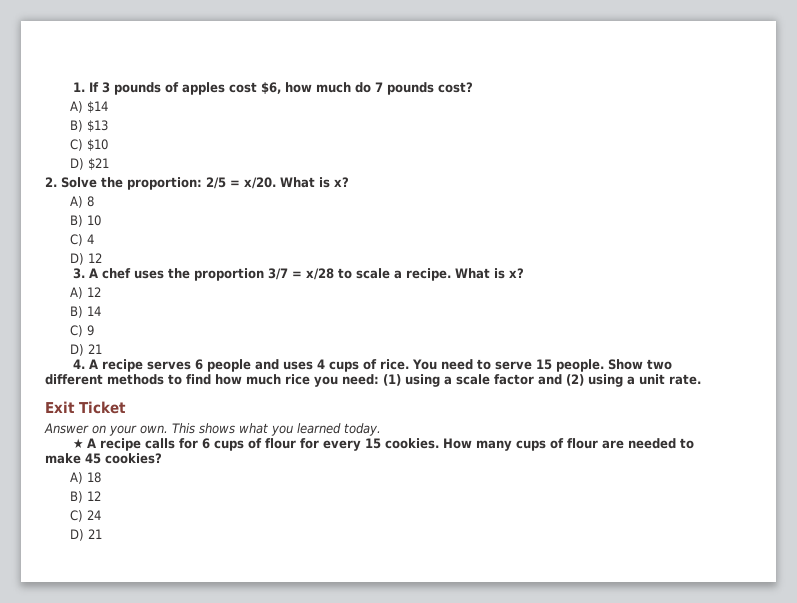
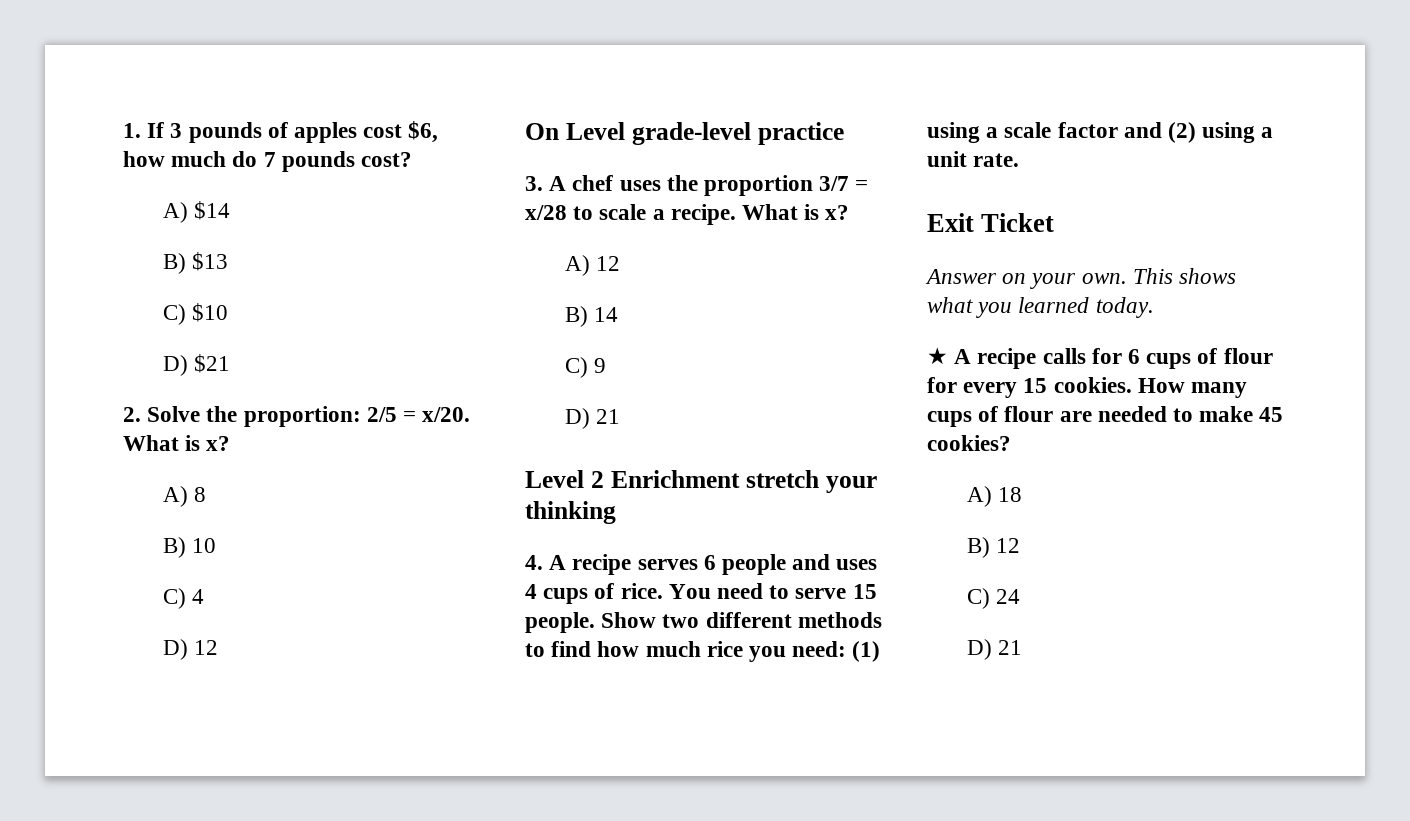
(102, 258) none -> [525,122,844,145] // On Level grade-level practice
(102, 349) none -> [525,470,877,493] [525,501,616,524] // Level 2 Enrichment stretch your thinking

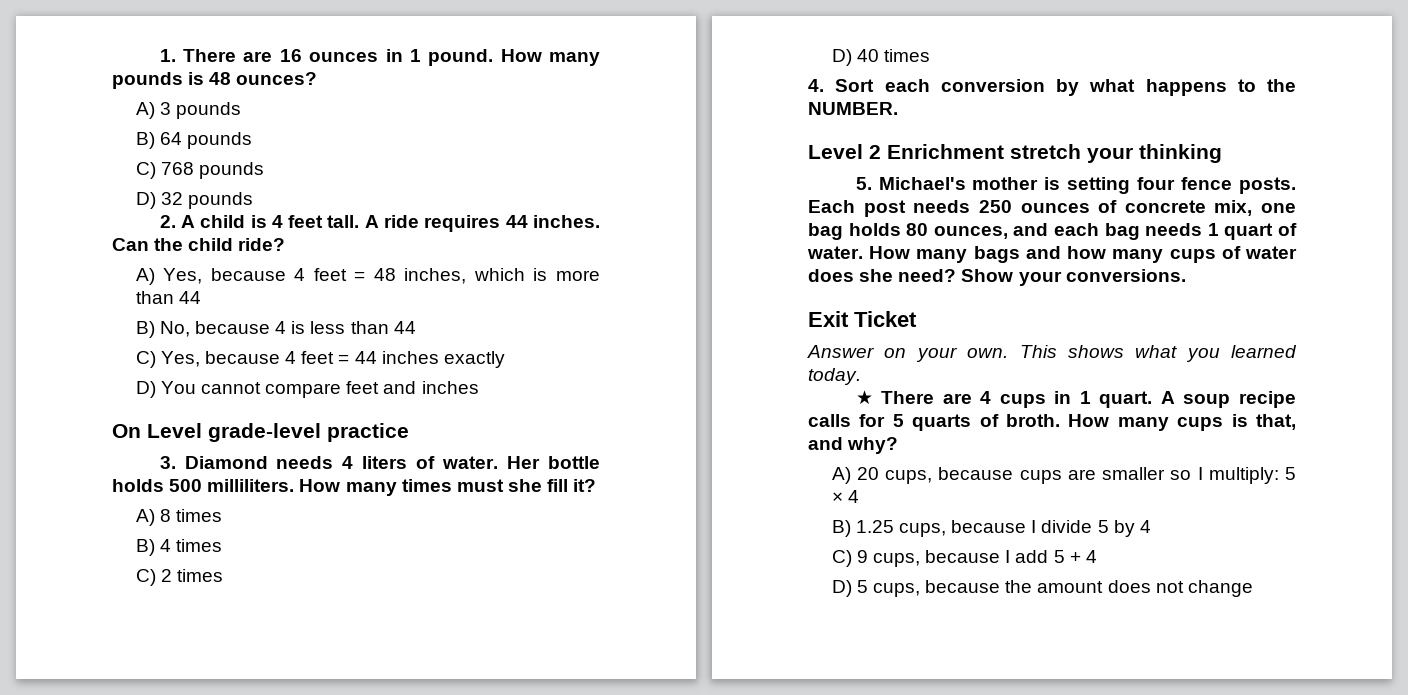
[147,121,439,143] [123,151,413,172] [162,201,230,223] [162,252,228,274] [162,303,228,325] [162,354,230,376] [123,406,471,427] [123,435,231,451] [162,486,206,507] [162,537,216,558] [162,588,204,609] [162,639,218,660] If 3 pounds of apples cost $6, how much do 7 pounds cost? // A) $14 // B) $13 // C) $10 // D) $21 // 2. Solve the proportion: 2/5 = x/20. What is x? // A) 8 // B) 10 // C) 4 // D) 12 -> [183,49,601,66] [112,72,318,89] [135,102,241,119] [135,132,252,149] [135,162,264,179] [135,192,253,209] [159,215,601,232] [112,238,286,251] [135,268,600,285] [135,291,201,304] [135,321,416,338] [135,351,505,368] [135,381,479,398] There are 16 ounces in 1 pound. How many pounds is 48 ounces? // A) 3 pounds // B) 64 pounds // C) 768 pounds // D) 32 pounds // 2. A child is 4 feet tall. A ride requires 44 inches. Can the child ride? // A) Yes, because 4 feet = 48 inches, which is more than 44 // B) No, because 4 is less than 44 // C) Yes, because 4 feet = 44 inches exactly // D) You cannot compare feet and inches
[549,175,869,196] [525,204,850,225] [564,255,620,276] [564,306,618,327] [564,357,606,378] [564,408,620,429] A chef uses the proportion 3/7 = x/28 to scale a recipe. What is x? // A) 12 // B) 14 // C) 9 // D) 21 -> [184,456,601,469] [112,479,597,496] [135,509,222,526] [135,539,222,556] [135,569,223,586] [831,49,930,66] [808,79,1296,96] [808,102,898,115] Diamond needs 4 liters of water. Her bottle holds 500 milliliters. How many times must she fill it? // A) 8 times // B) 4 times // C) 2 times // D) 40 times // 4. Sort each conversion by what happens to the NUMBER.
[525,554,878,575] [525,583,877,604] [525,612,882,633] [525,641,881,662] [927,122,1274,143] [927,151,1020,167] 4. A recipe serves 6 people and uses 4 cups of rice. You need to serve 15 people. Show two different methods to find how much rice you need: (1) using a scale factor and (2) using a unit rate. -> [855,177,1296,194] [808,200,1296,217] [808,223,1297,240] [807,246,1297,263] [808,269,1186,286] 5. Michael's mother is setting four fence posts. Each post needs 250 ounces of concrete mix, one bag holds 80 ounces, and each bag needs 1 quart of water. How many bags and how many cups of water does she need? Show your conversions.
[954,348,1273,369] [927,377,1248,398] [927,406,1284,427] [927,435,1011,451] [966,486,1022,507] [966,537,1020,558] [966,588,1020,609] [966,639,1022,660] A recipe calls for 6 cups of flour for every 15 cookies. How many cups of flour are needed to make 45 cookies? // A) 18 // B) 12 // C) 24 // D) 21 -> [881,391,1296,408] [808,414,1296,431] [808,437,899,454] [831,467,1296,484] [831,490,859,503] [831,520,1151,537] [831,550,1097,567] [831,580,1253,597] There are 4 cups in 1 quart. A soup recipe calls for 5 quarts of broth. How many cups is that, and why? // A) 20 cups, because cups are smaller so I multiply: 5 × 4 // B) 1.25 cups, because I divide 5 by 4 // C) 9 cups, because I add 5 + 4 // D) 5 cups, because the amount does not change

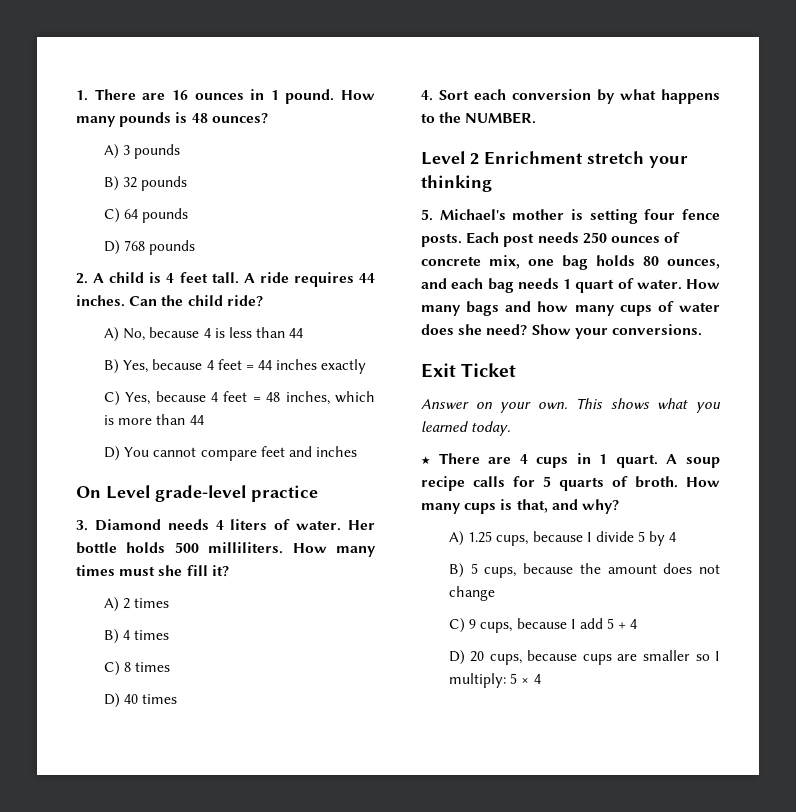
(155, 140) none -> [123,176,188,191] [103,208,120,223] 32 pounds // C)
[135,162,156,179] C) -> [103,240,120,255] D)
[135,192,253,209] // D) 32 pounds -> (196, 247) none
(155, 276) none -> [123,327,304,341] [103,359,367,374] [103,391,120,406] No, because 4 is less than 44 // B) Yes, because 4 feet = 44 inches exactly // C)
[135,321,416,338] [135,351,505,368] // B) No, because 4 is less than 44 // C) Yes, because 4 feet = 44 inches exactly -> (204, 420) none
[159,509,171,522] 8 -> [123,598,131,609] 2
[160,569,172,582] 2 -> [124,662,132,672] 8
(851, 475) none -> [468,531,677,546] [448,563,720,578] [448,586,495,601] [448,618,638,633] [448,650,465,665] 1.25 cups, because I divide 5 by 4 // B) 5 cups, because the amount does not change // C) 9 cups, because I add 5 + 4 // D)
[831,520,1151,537] [831,550,1097,567] [831,580,1253,597] // B) 1.25 cups, because I divide 5 by 4 // C) 9 cups, because I add 5 + 4 // D) 5 cups, because the amount does not change -> (541, 679) none

